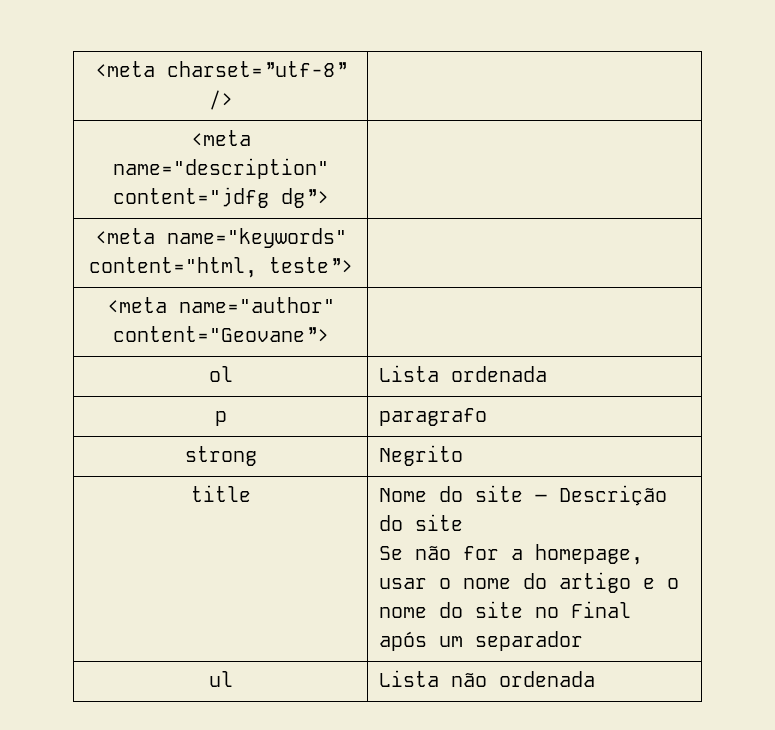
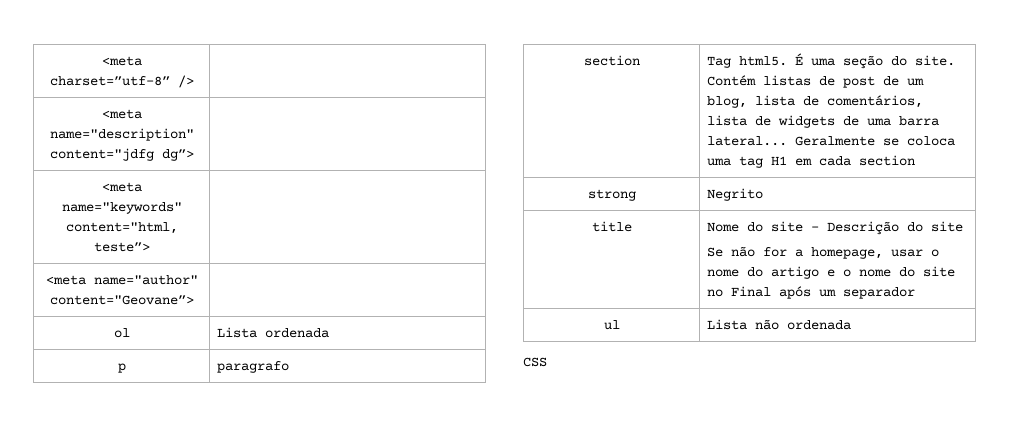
(488, 417) none -> [583,55,640,66] [706,53,955,69] [706,75,924,88] [706,95,923,108] [706,115,939,128] [706,136,955,146] [706,155,915,168] // section | Tag html5. É uma seção do site. Contém listas de post de um blog, lista de comentários, lista de widgets de uma barra lateral... Geralmente se coloca uma tag H1 em cada section
(596, 679) none -> [523,357,547,367] // CSS

